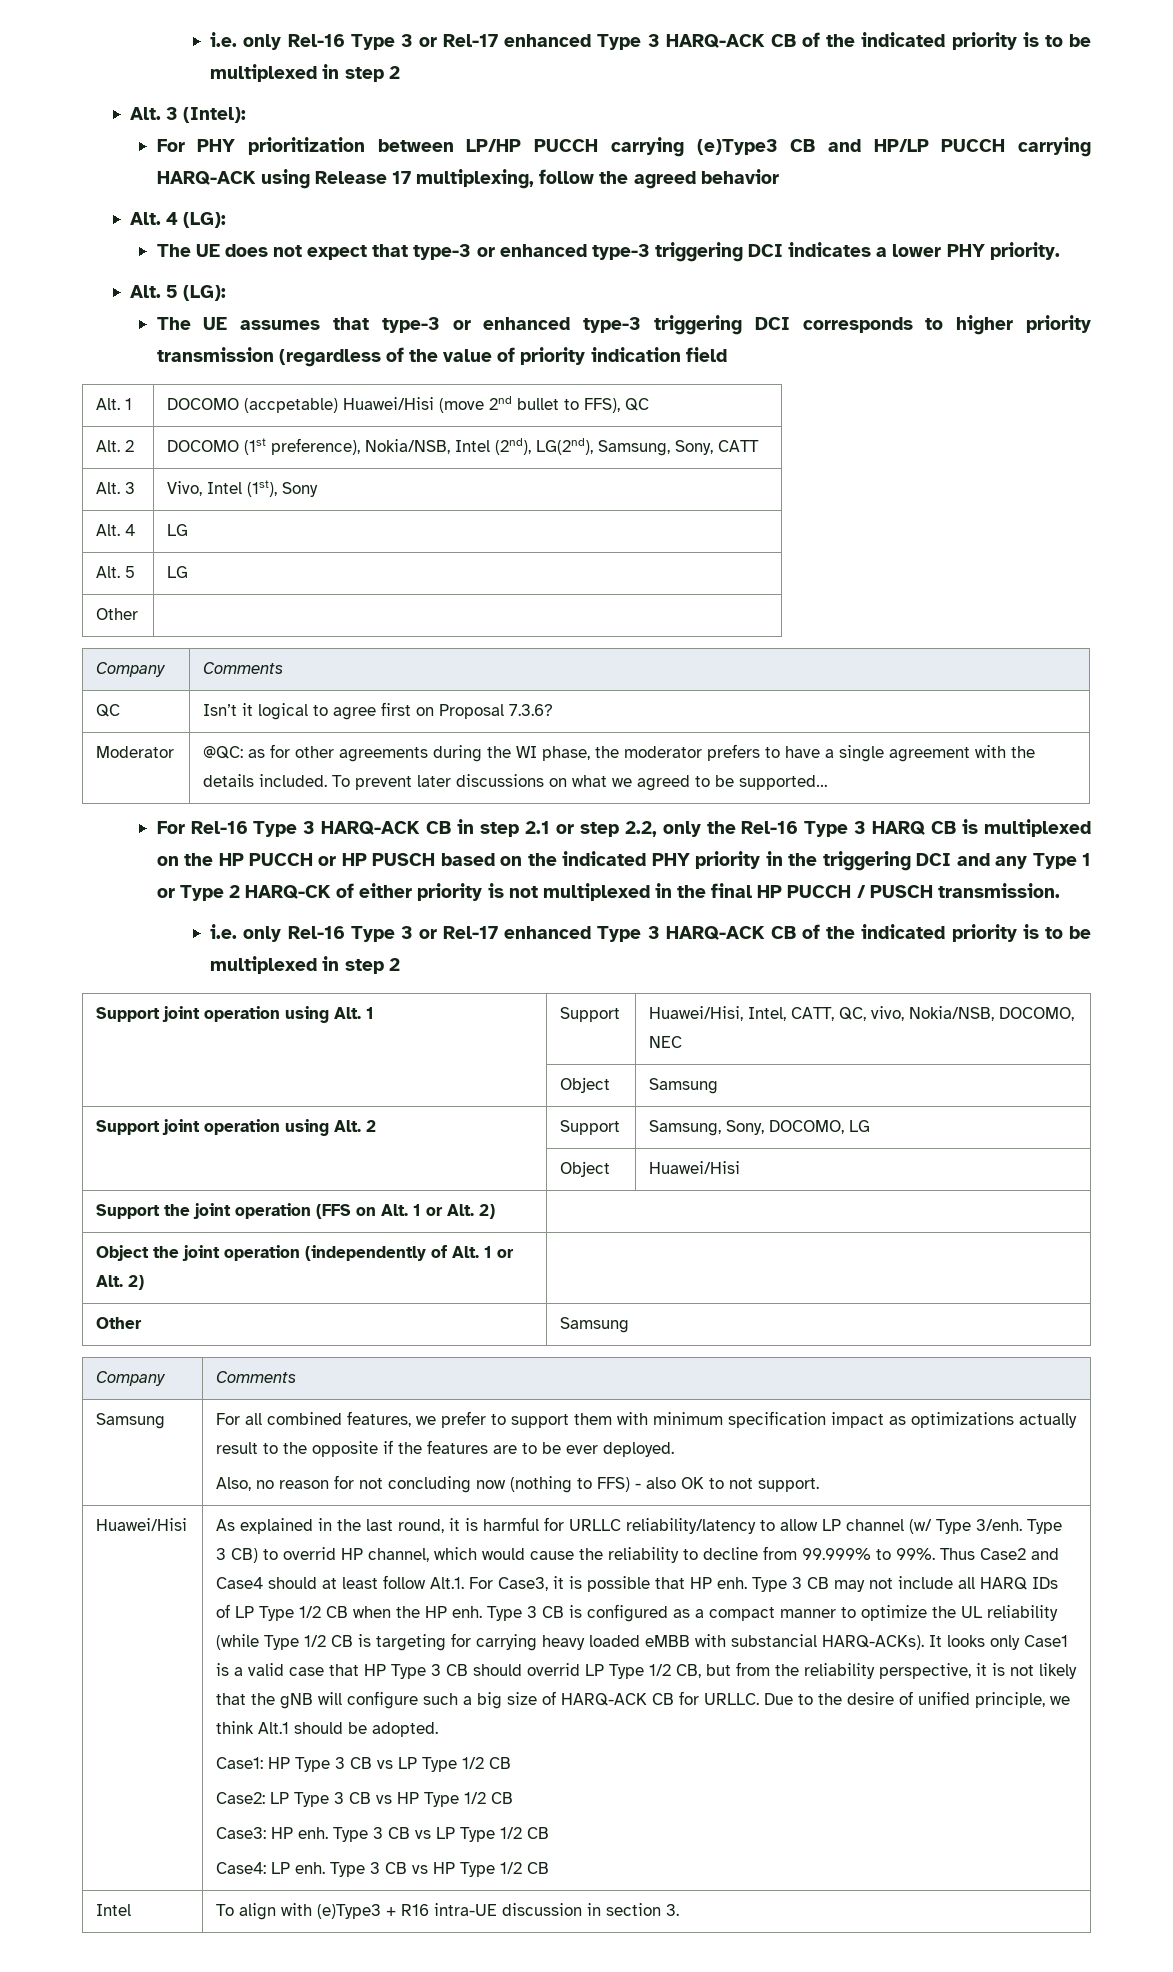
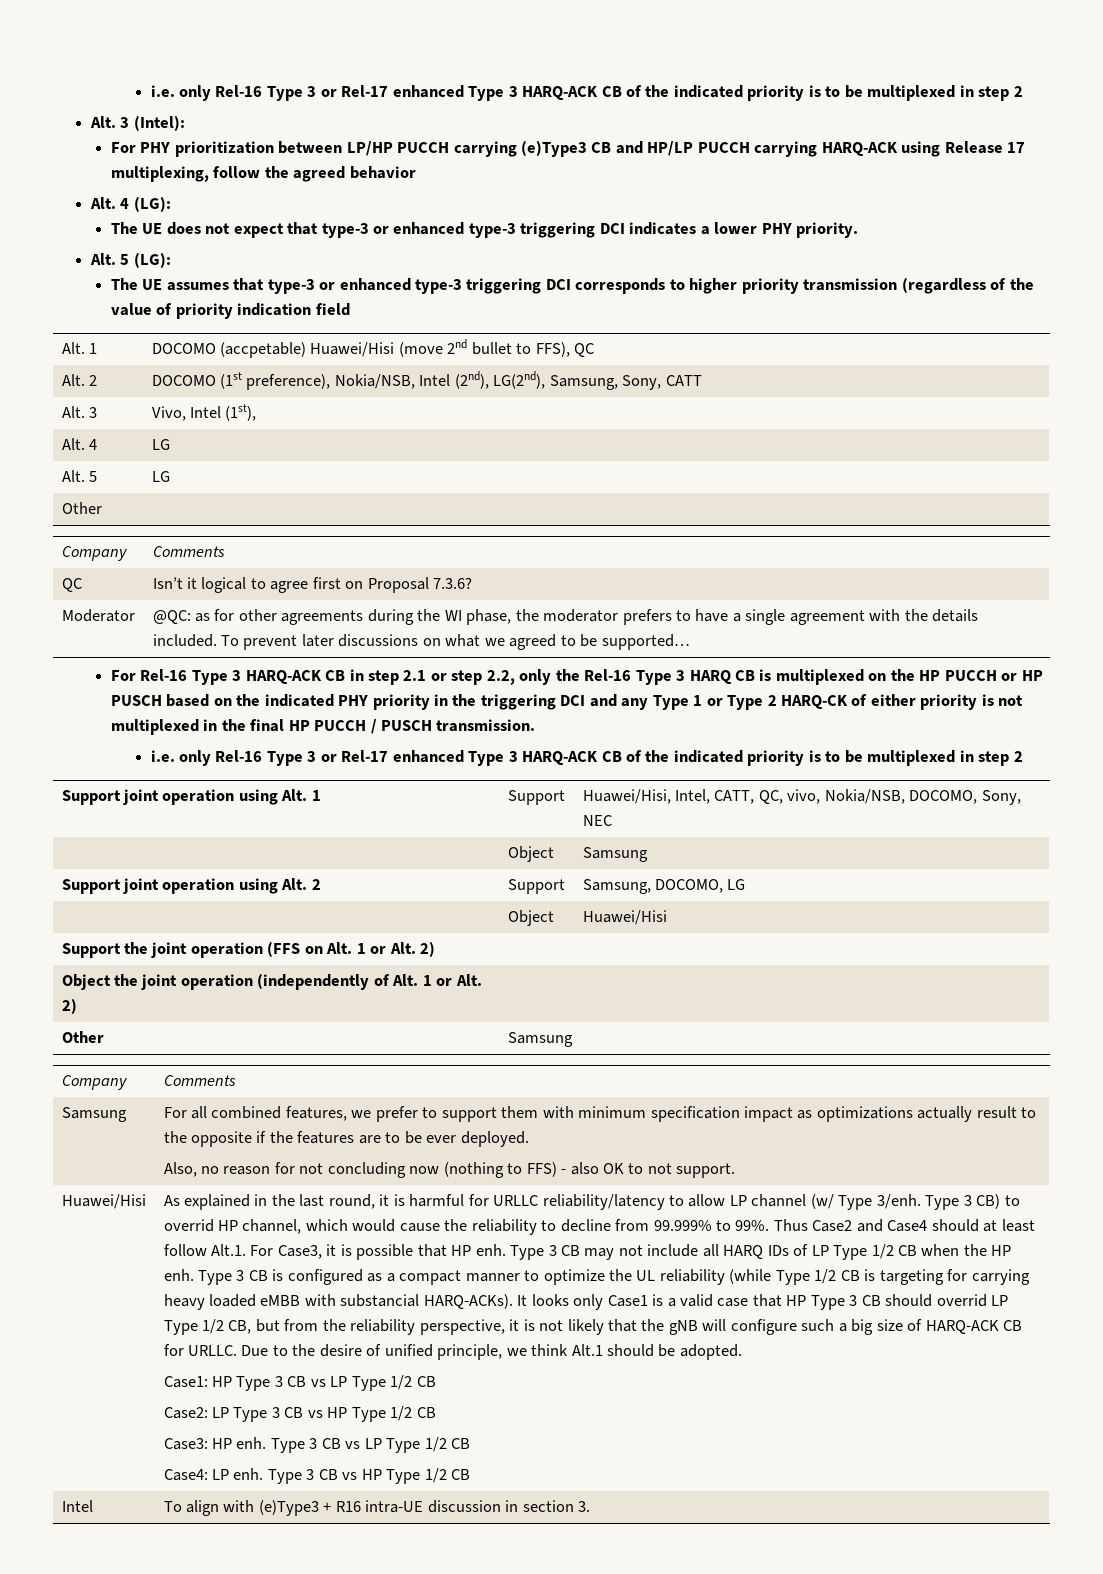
[282,482,319,497] Sony -> (257, 412) none
(1075, 1014) none -> [981,790,1021,805] Sony,
[726,1120,765,1135] Sony, -> (651, 886) none

